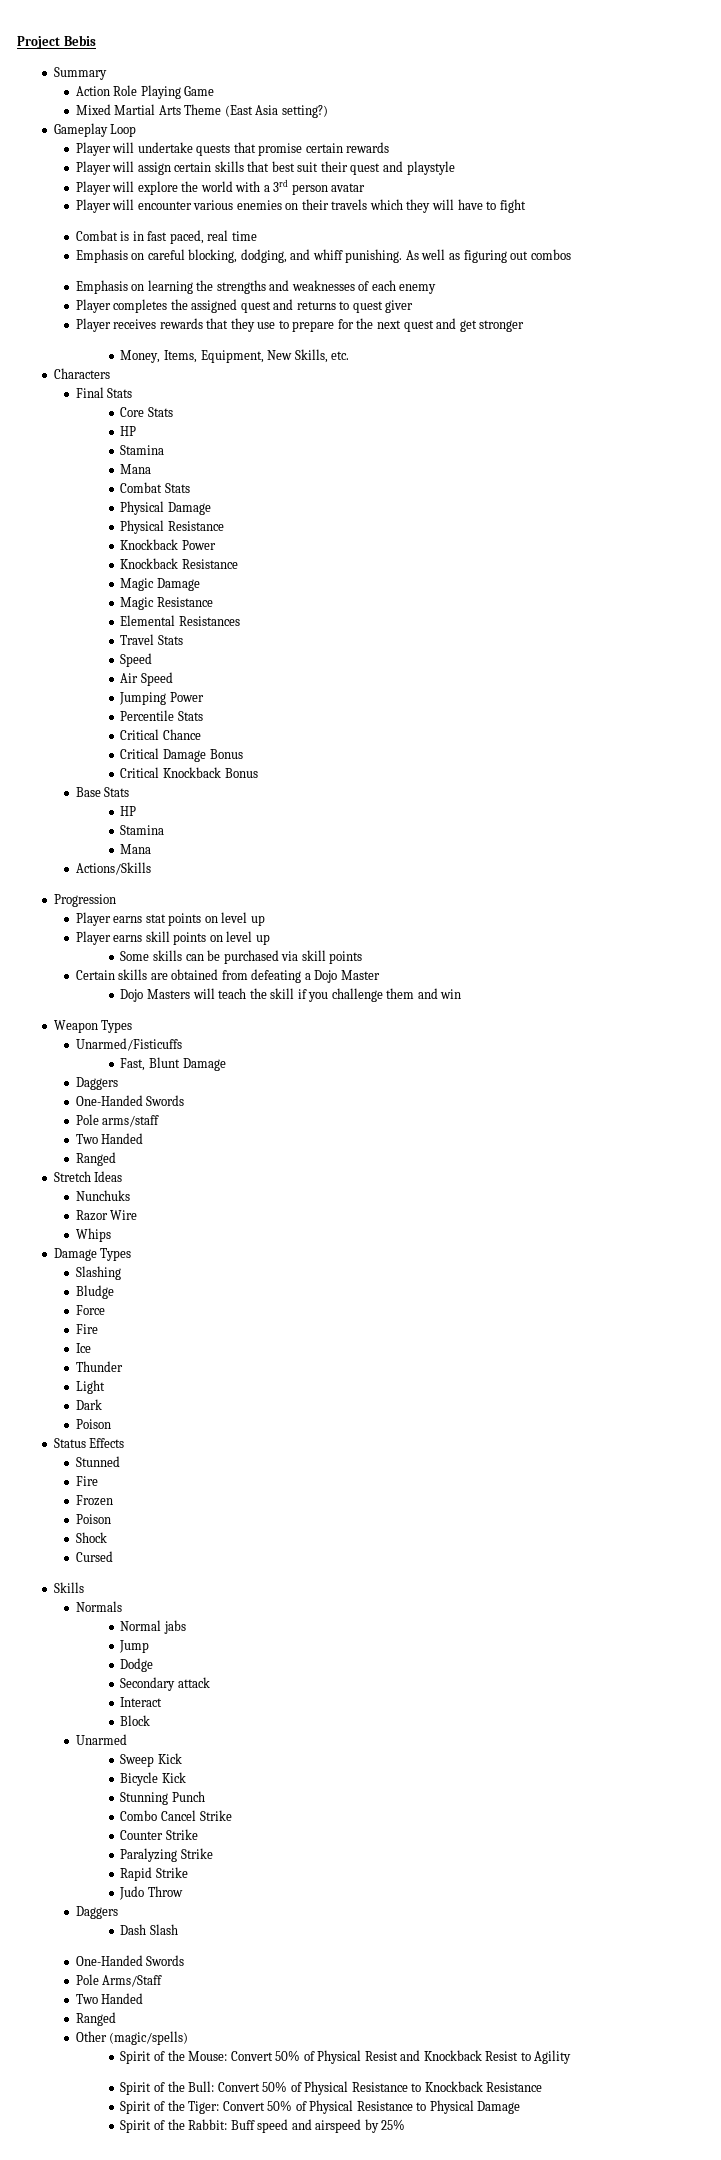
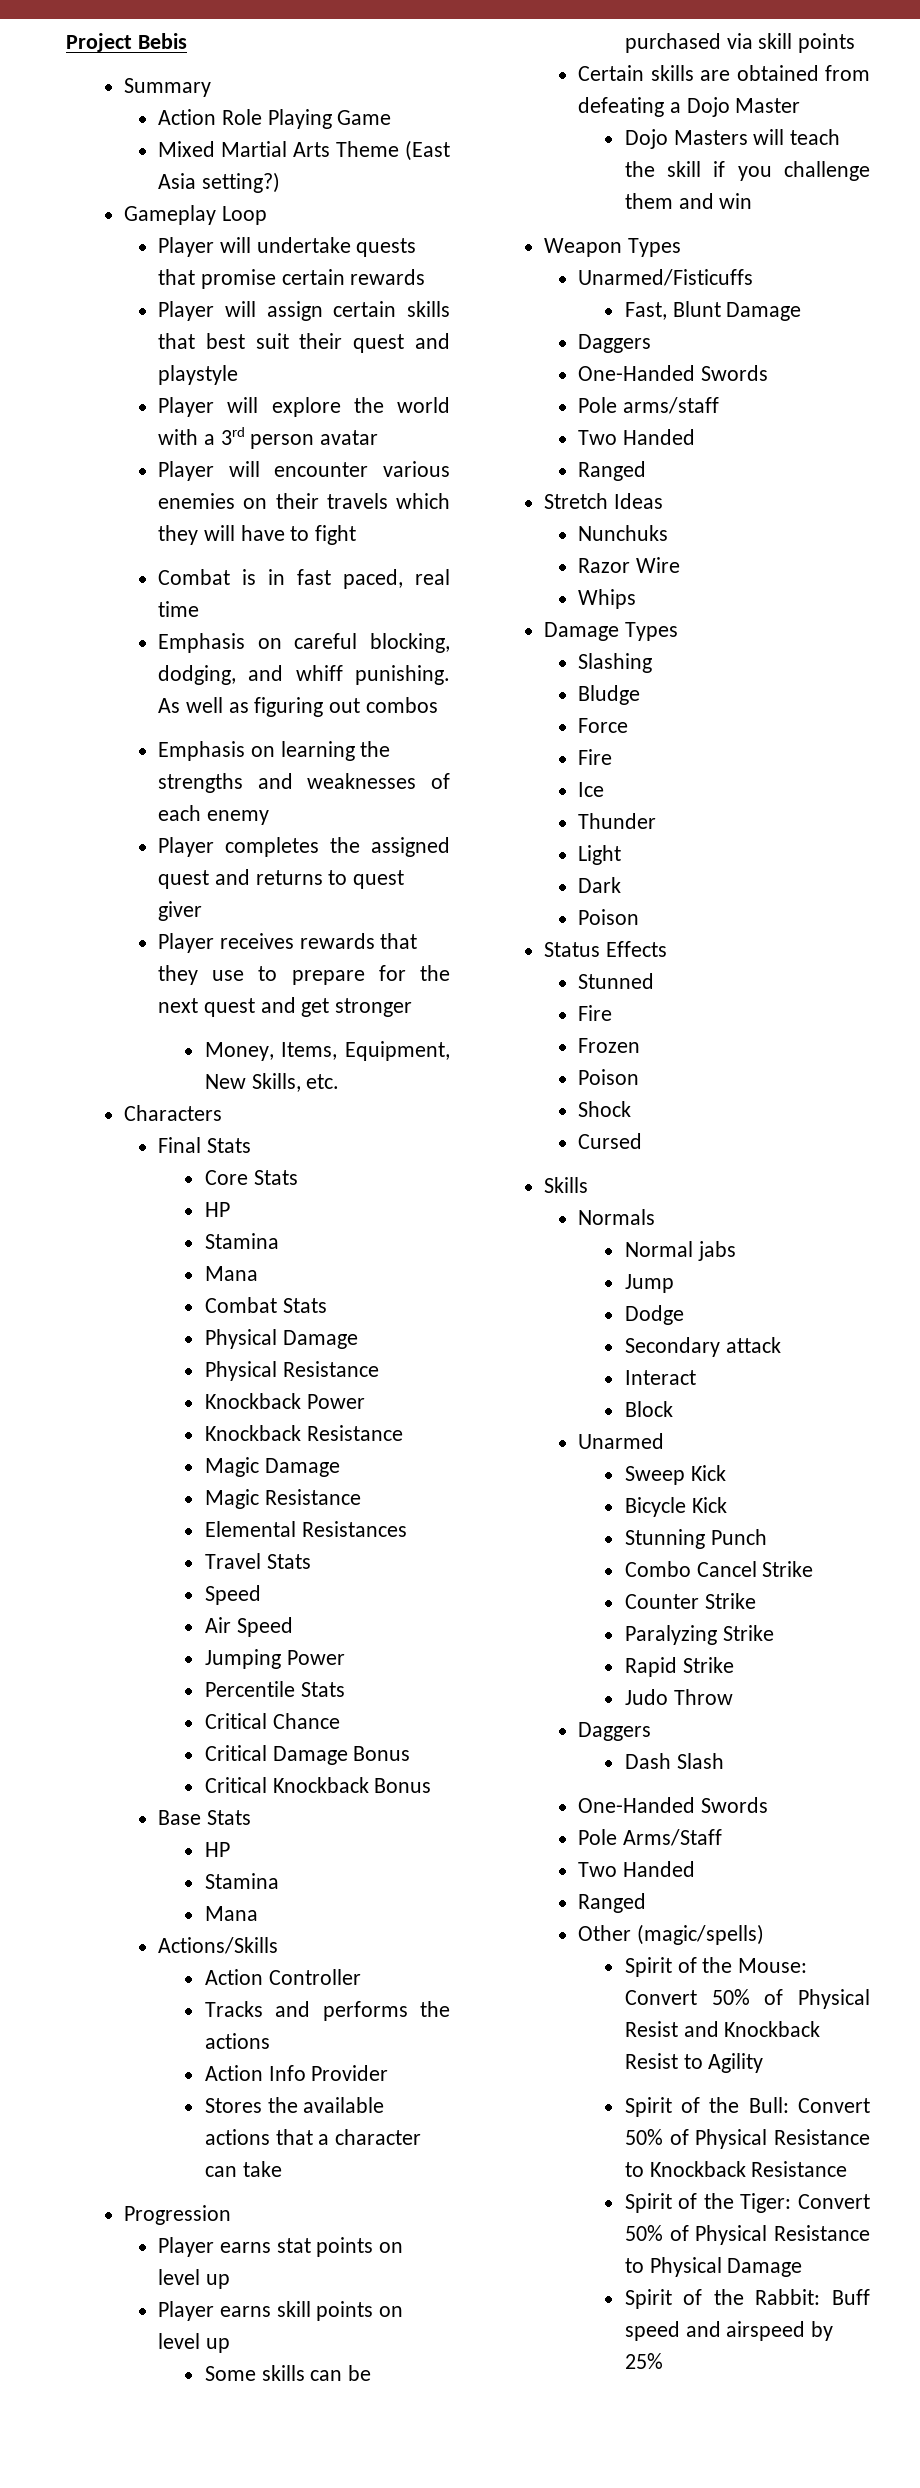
(151, 868) none -> [204,1969,361,1985] [204,2001,450,2021] [204,2033,270,2049] [204,2065,389,2081] [204,2097,385,2113] [204,2129,422,2145] [204,2161,282,2177] // Action Controller // Tracks and performs the actions // Action Info Provider // Stores the available actions that a character can take

